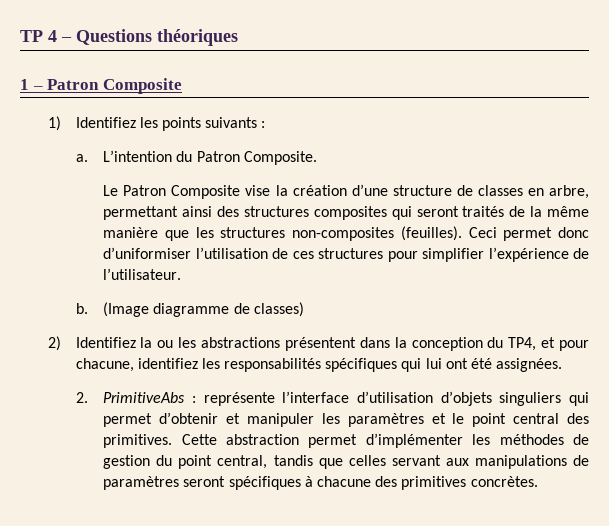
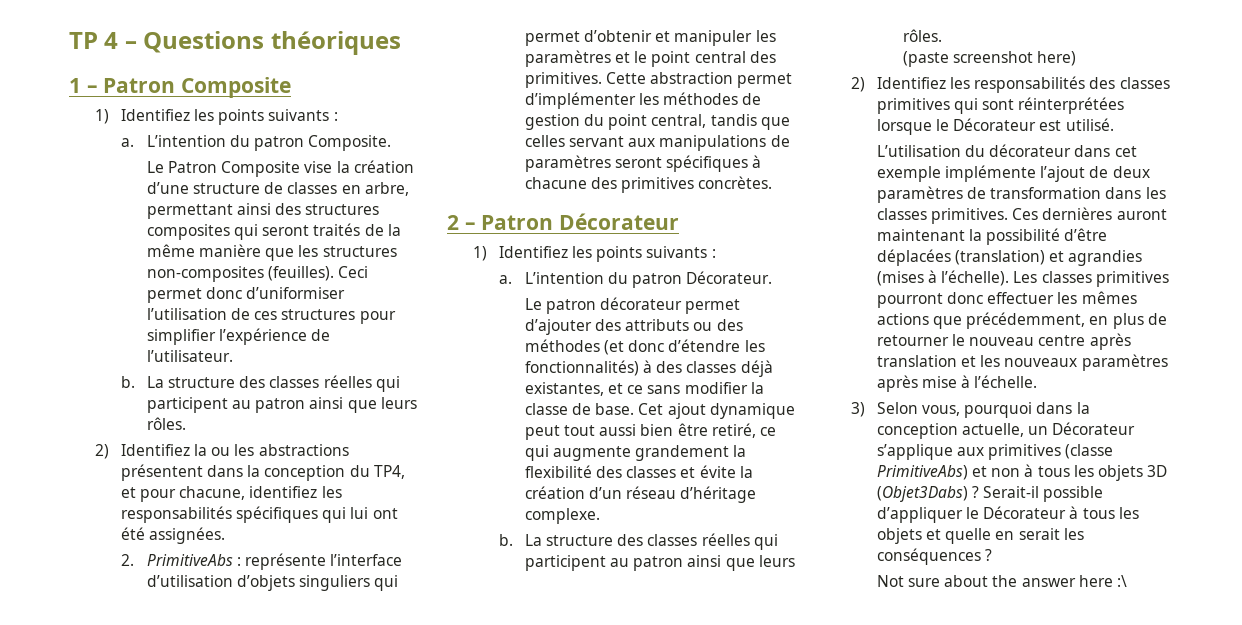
[196,151,240,162] Patron -> [254,136,305,151] patron
[103,302,304,317] (Image diagramme de classes) -> [146,375,400,392] [146,397,417,413] [146,417,186,430] La structure des classes réelles qui participent au patron ainsi que leurs rôles.
(538, 481) none -> [447,213,680,230] [472,246,716,262] [498,271,773,288] [524,297,741,314] [524,319,743,335] [524,339,765,355] [524,360,773,377] [524,382,764,396] [524,403,795,419] [524,423,777,440] [524,445,747,461] [524,465,753,478] [524,486,757,503] [524,508,600,524] [498,533,778,550] [524,555,795,571] [902,29,942,42] [902,51,1077,67] [850,76,1170,93] [876,97,1125,114] [876,118,1114,135] [876,144,1137,157] [876,165,1150,182] [876,186,1166,203] [876,207,1167,224] [876,228,1108,245] [876,249,1143,266] [876,270,1169,287] [876,291,1137,308] [876,312,1167,329] [876,333,1131,350] [876,354,1168,371] [876,375,1038,392] [850,402,1090,418] [876,422,1136,439] [876,444,1114,460] [876,464,1168,481] [876,486,1104,502] [876,506,1139,523] [876,528,1084,544] [876,548,993,565] [876,575,1128,587] // 2 – Patron Décorateur // 1) Identifiez les points suivants : // a. L’intention du patron Décorateur. // Le patron décorateur permet d’ajouter des attributs ou des méthodes (et donc d’étendre les fonctionnalités) à des classes déjà existantes, et ce sans modifier la classe de base. Cet ajout dynamique peut tout aussi bien être retiré, ce qui augmente grandement la flexibilité des classes et évite la création d’un réseau d’héritage complexe. // b. La structure des classes réelles qui participent au patron ainsi que leurs rôles. // (paste screenshot here) // 2) Identifiez les responsabilités des classes primitives qui sont réinterprétées lorsque le Décorateur est utilisé. // L’utilisation du décorateur dans cet exemple implémente l’ajout de deux paramètres de transformation dans les classes primitives. Ces dernières auront maintenant la possibilité d’être déplacées (translation) et agrandies (mises à l’échelle). Les classes primitives pourront donc effectuer les mêmes actions que précédemment, en plus de retourner le nouveau centre après translation et les nouveaux paramètres après mise à l’échelle. // 3) Selon vous, pourquoi dans la conception actuelle, un Décorateur s’applique aux primitives (classe PrimitiveAbs) et non à tous les objets 3D (Objet3Dabs) ? Serait-il possible d’appliquer le Décorateur à tous les objets et quelle en serait les conséquences ? // Not sure about the answer here :\

